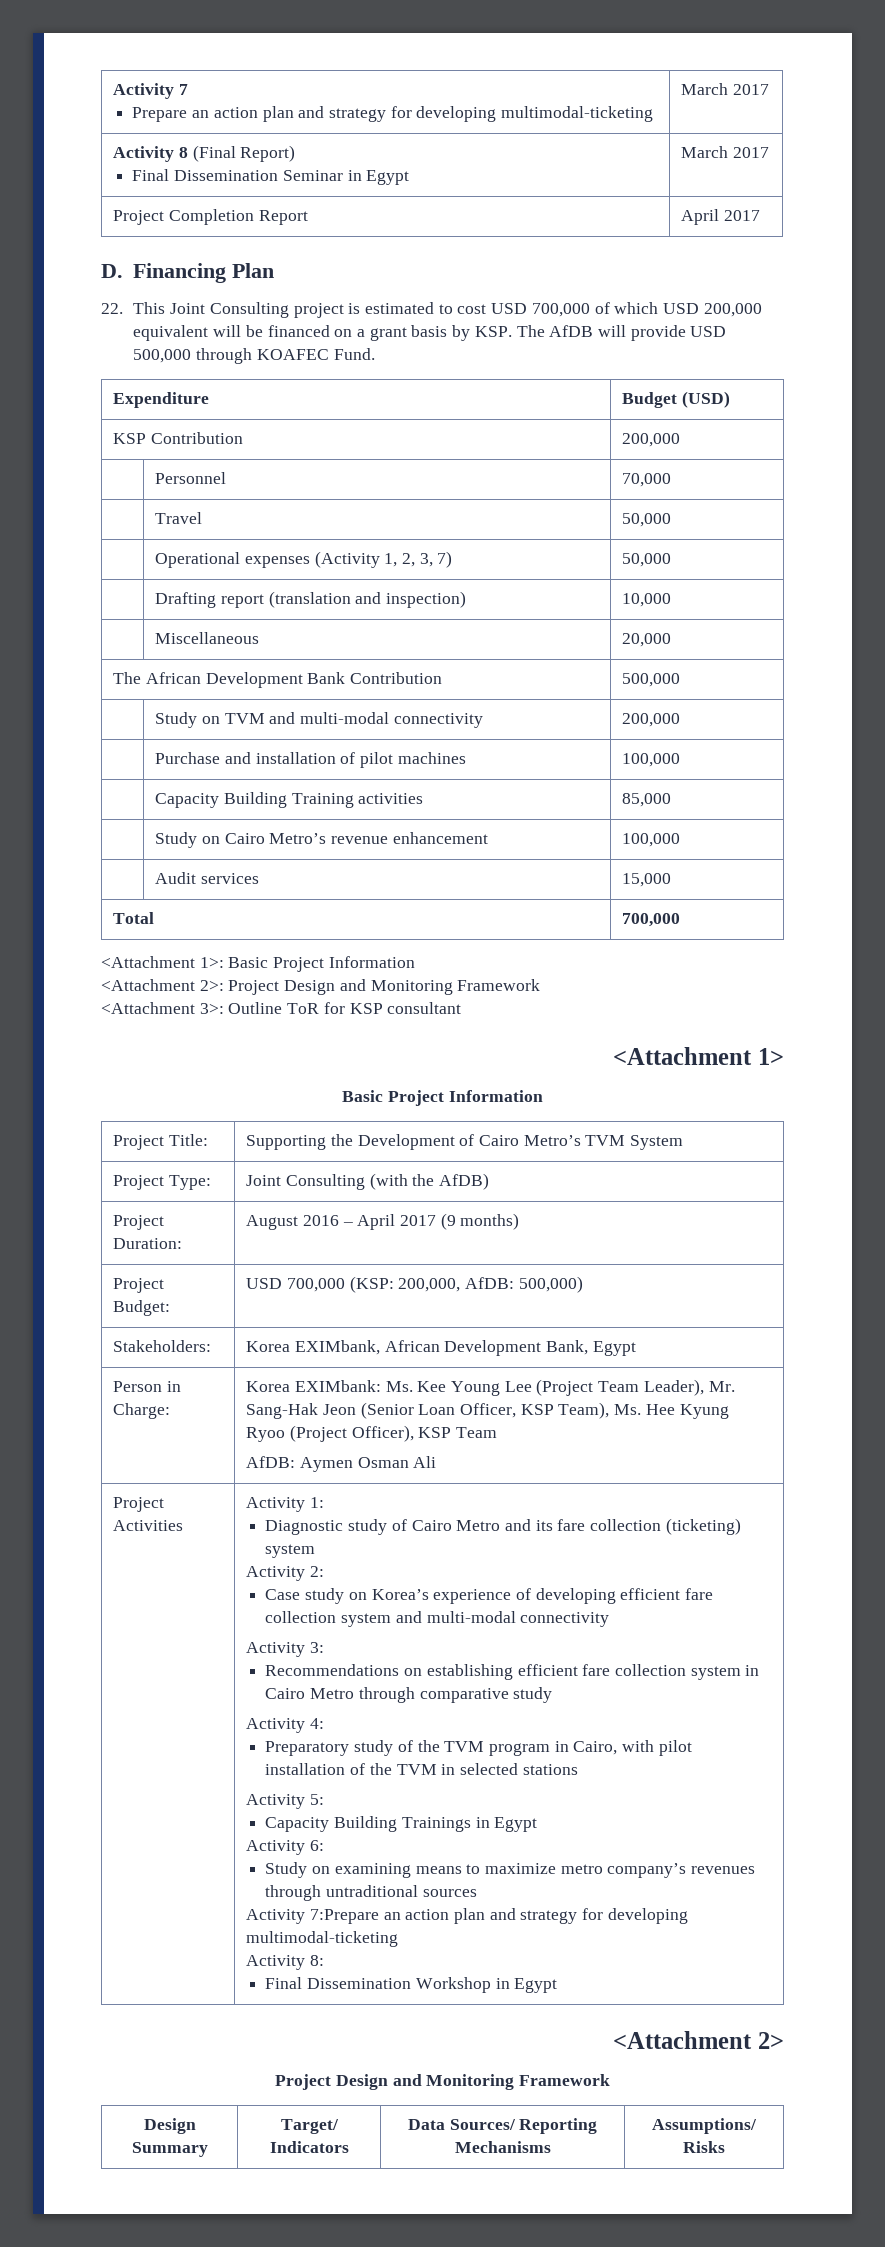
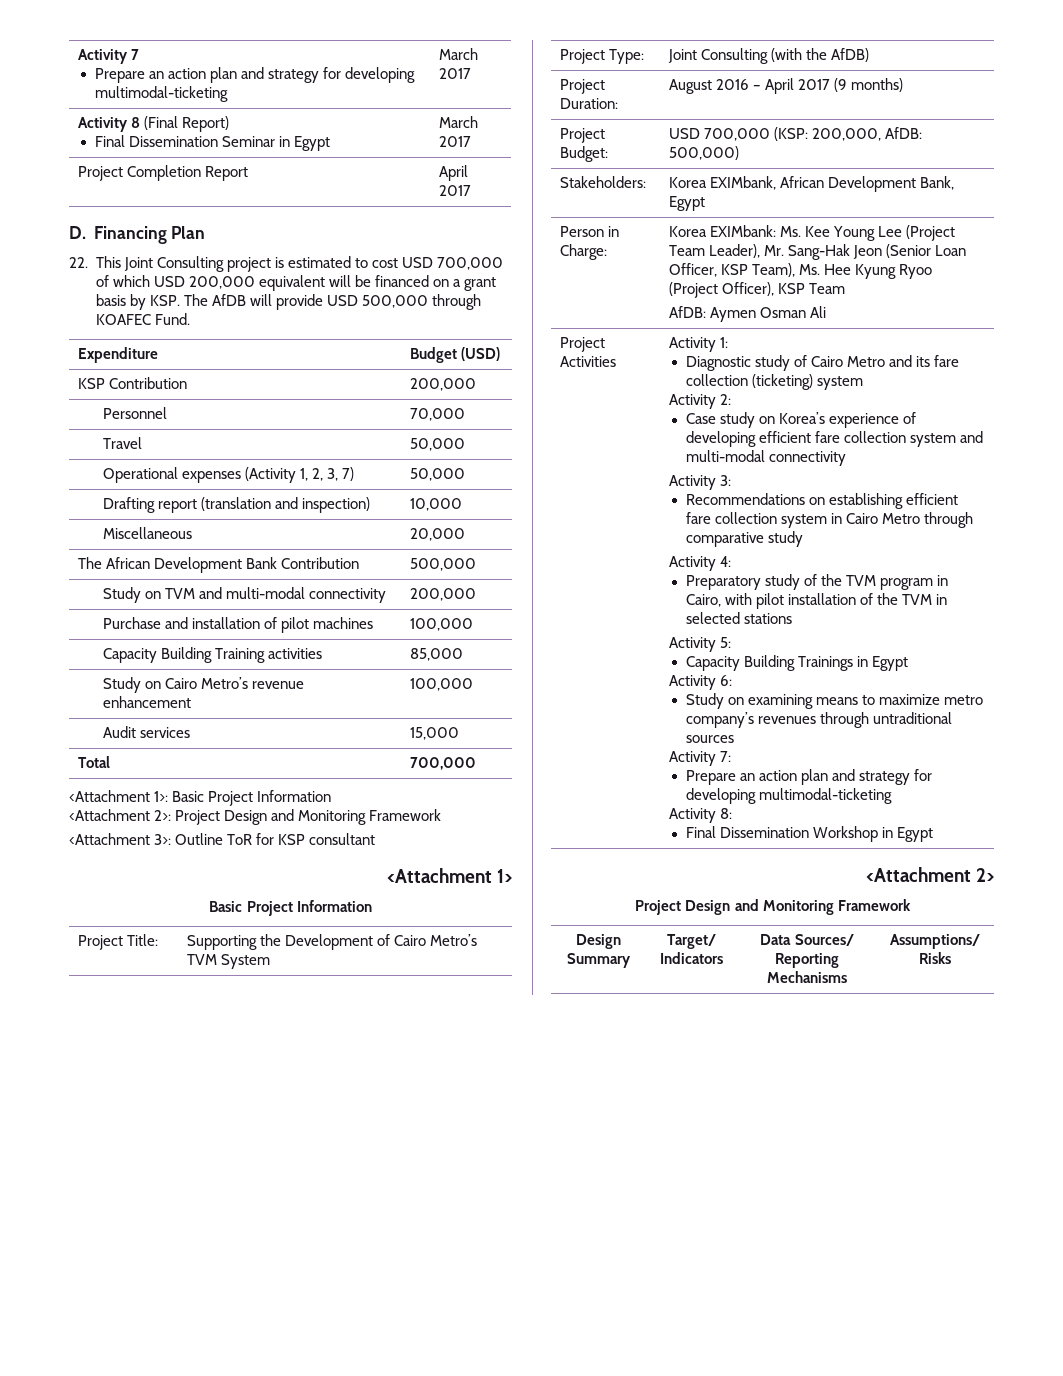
[309,1909,379,1924] 7:Prepare -> [720,751,732,762] [685,770,736,785] 7: // Prepare

